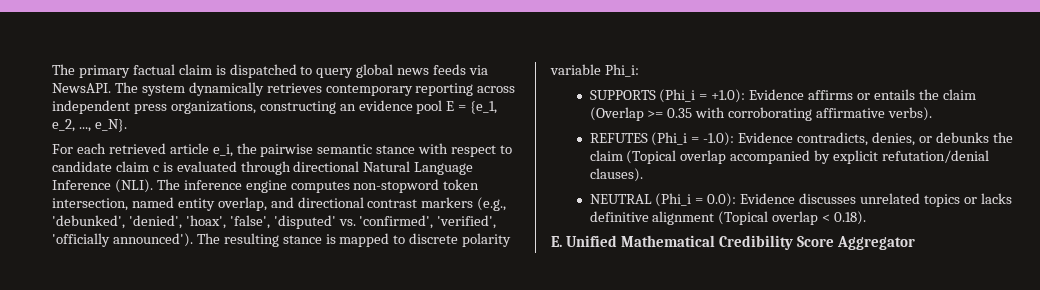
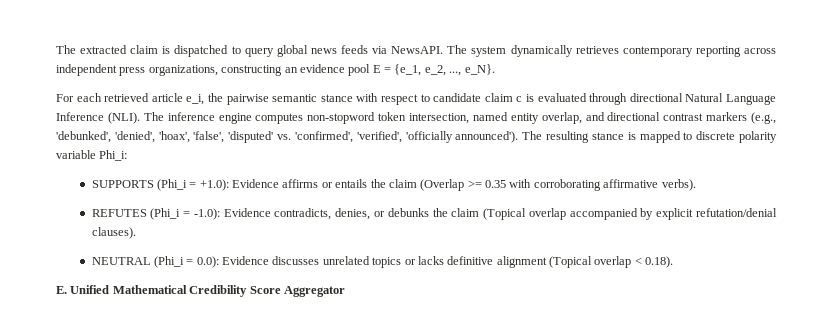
[52,64,175,78] The primary factual -> [56,45,128,54] The extracted

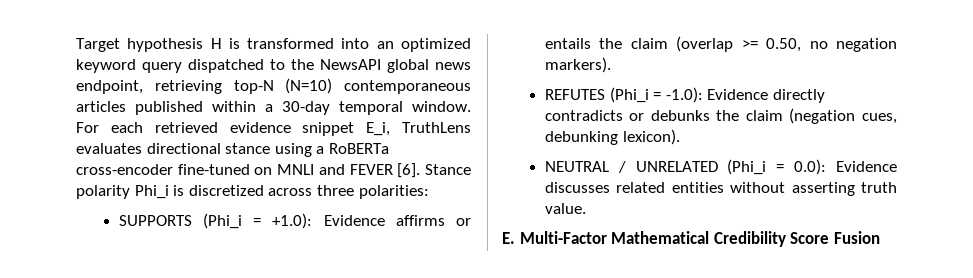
[56,45,776,57] [56,64,495,76] [56,93,777,105] [56,112,776,124] [56,131,778,143] [56,150,128,161] The extracted claim is dispatched to query global news feeds via NewsAPI. The system dynamically retrieves contemporary reporting across independent press organizations, constructing an evidence pool E = {e_1, e_2, ..., e_N}. // For each retrieved article e_i, the pairwise semantic stance with respect to candidate claim c is evaluated through directional Natural Language Inference (NLI). The inference engine computes non-stopword token intersection, named entity overlap, and directional contrast markers (e.g., 'debunked', 'denied', 'hoax', 'false', 'disputed' vs. 'confirmed', 'verified', 'officially announced'). The resulting stance is mapped to discrete polarity variable Phi_i: -> [76,38,471,52] [76,59,471,73] [76,78,471,94] [76,101,471,115] [76,122,471,136] [76,143,389,157] [76,163,472,178] [76,185,429,199] Target hypothesis H is transformed into an optimized keyword query dispatched to the NewsAPI global news endpoint, retrieving top-N (N=10) contemporaneous articles published within a 30-day temporal window. For each retrieved evidence snippet E_i, TruthLens evaluates directional stance using a RoBERTa cross-encoder fine-tuned on MNLI and FEVER [6]. Stance polarity Phi_i is discretized across three polarities:
[420,179,696,191] (Overlap >= 0.35 with corroborating affirmative verbs). -> [676,36,897,52] [544,57,611,73] (overlap >= 0.50, no negation markers).
[274,208,371,220] contradicts, denies, -> [772,89,825,103] [544,110,623,121] directly contradicts
[483,208,777,220] [91,227,136,239] (Topical overlap accompanied by explicit refutation/denial clauses). -> [789,108,897,124] [544,129,680,145] (negation cues, debunking lexicon).
(151, 261) none -> [617,161,718,173] / UNRELATED
[322,256,674,268] unrelated topics or lacks definitive alignment (Topical overlap < 0.18). -> [616,182,897,196] [544,203,586,214] related entities without asserting truth value.
[70,285,110,294] Unified -> [519,231,607,244] Multi-Factor
[283,286,345,297] Aggregator -> [833,231,880,244] Fusion

